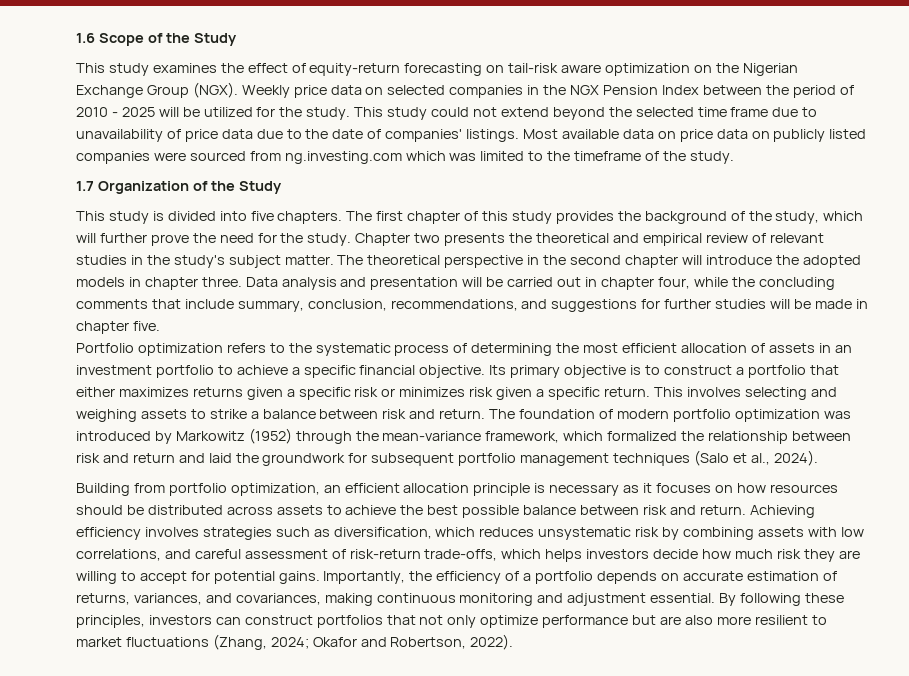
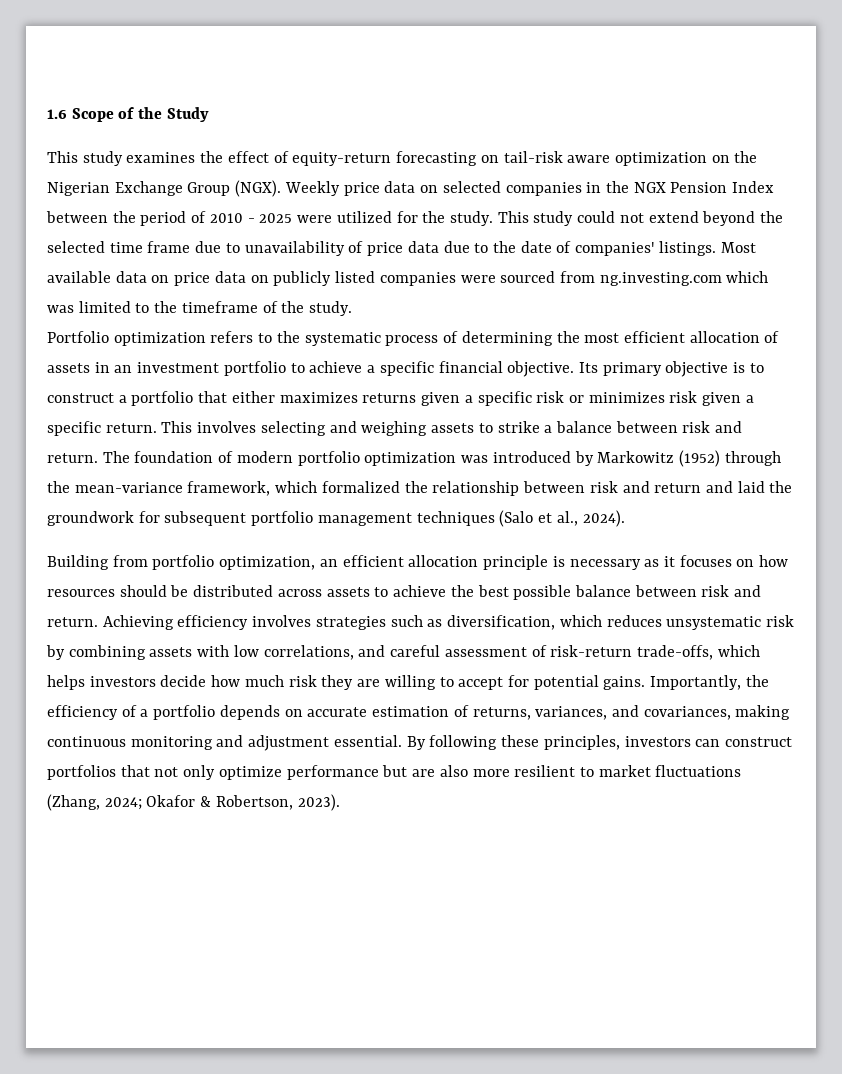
[158,107,200,117] will be -> [297,215,333,223] were
[76,181,282,194] [76,211,864,224] [76,233,824,246] [76,255,861,268] [76,277,835,290] [76,299,868,312] [76,321,160,334] // 1.7 Organization of the Study // This study is divided into five chapters. The first chapter of this study provides the background of the study, which will further prove the need for the study. Chapter two presents the theoretical and empirical review of relevant studies in the study's subject matter. The theoretical perspective in the second chapter will introduce the adopted models in chapter three. Data analysis and presentation will be carried out in chapter four, while the concluding comments that include summary, conclusion, recommendations, and suggestions for further studies will be made in chapter five. -> (353, 308) none
[360,634,514,650] and Robertson, 2022). -> [200,794,340,811] & Robertson, 2023).

